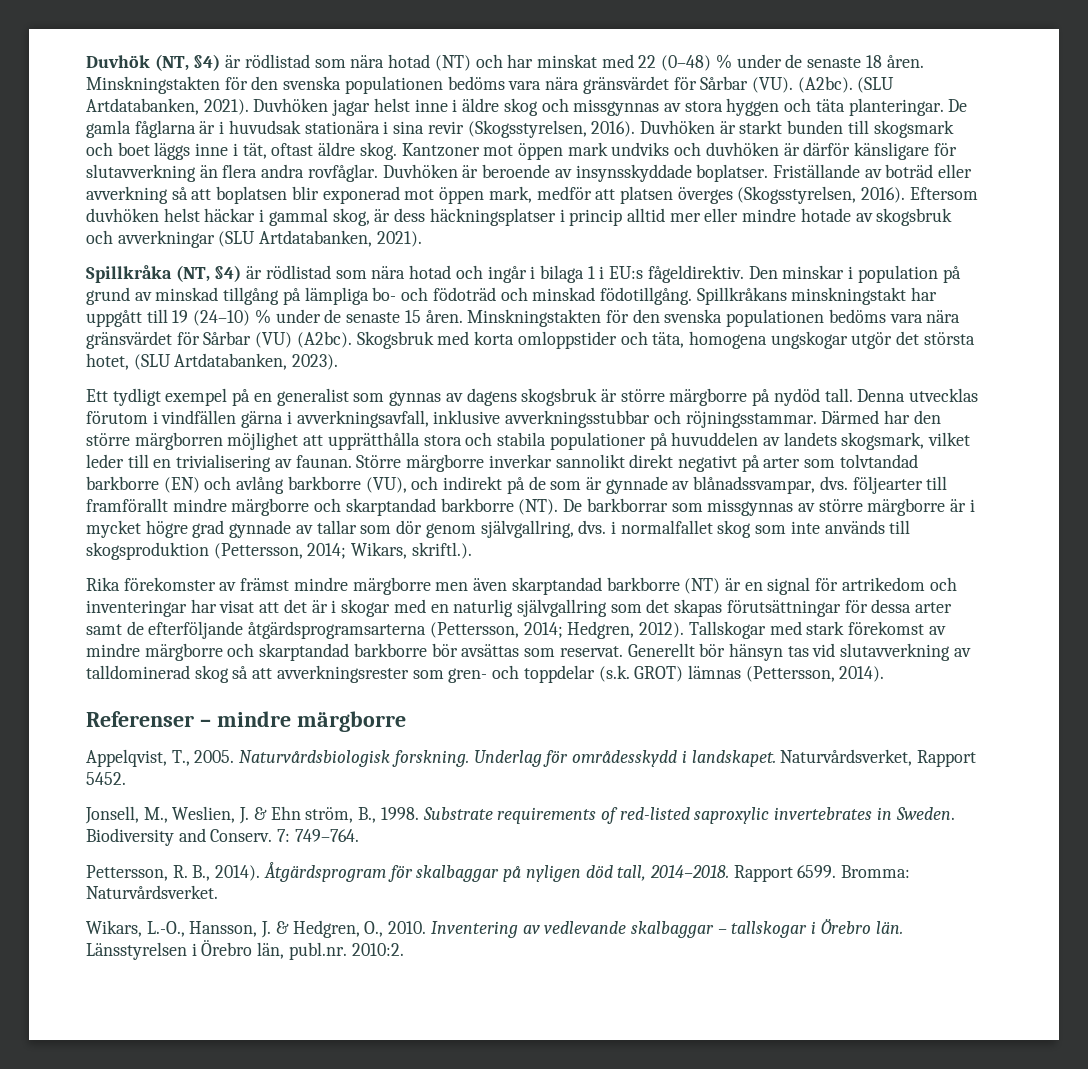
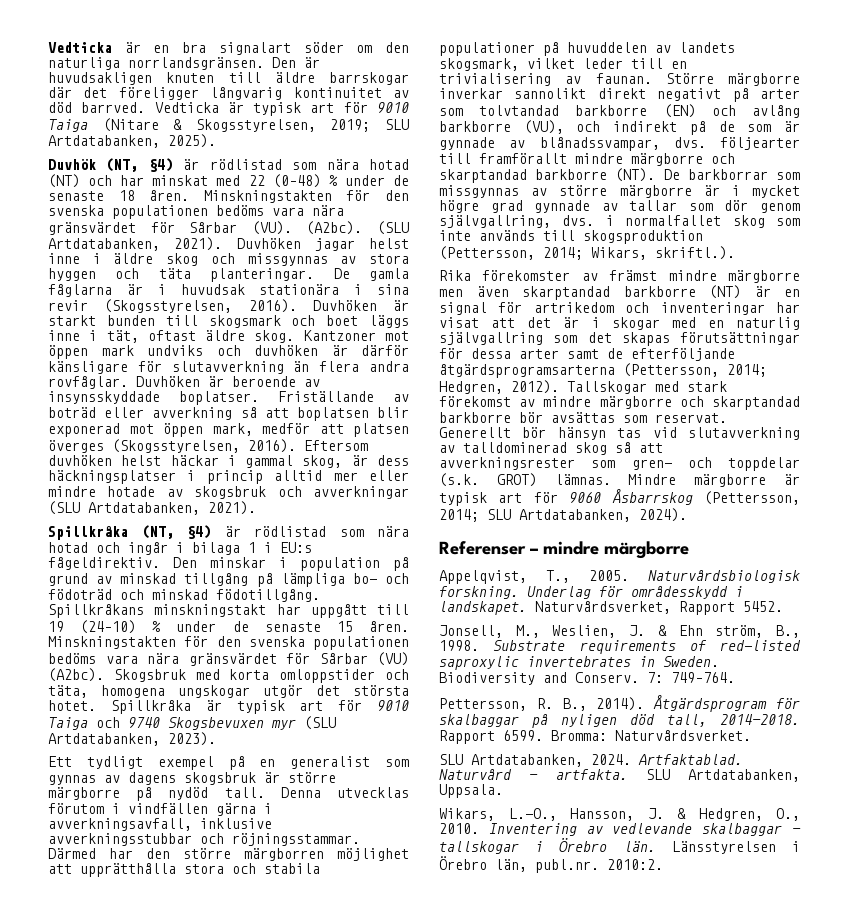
(86, 61) none -> [48,42,410,55] [48,57,320,70] [48,72,409,85] [48,87,409,100] [48,102,409,116] [48,118,409,132] [48,134,216,148] Vedticka är en bra signalart söder om den naturliga norrlandsgränsen. Den är huvudsakligen knuten till äldre barrskogar där det föreligger långvarig kontinuitet av död barrved. Vedticka är typisk art för 9010 Taiga (Nitare & Skogsstyrelsen, 2019; SLU Artdatabanken, 2025). //
[86,353,129,370] hotet, -> [48,700,409,714] [48,717,296,730] hotet. Spillkråka är typisk art för 9010 Taiga och 9740 Skogsbevuxen myr
[687,665,885,682] lämnas (Pettersson, 2014). -> [554,474,800,487] [439,489,800,506] [439,508,687,522] lämnas. Mindre märgborre är typisk art för 9060 Åsbarrskog (Pettersson, 2014; SLU Artdatabanken, 2024).
(218, 892) none -> [439,754,743,767] [439,769,800,782] [439,784,503,798] // SLU Artdatabanken, 2024. Artfaktablad. Naturvård – artfakta. SLU Artdatabanken, Uppsala.

